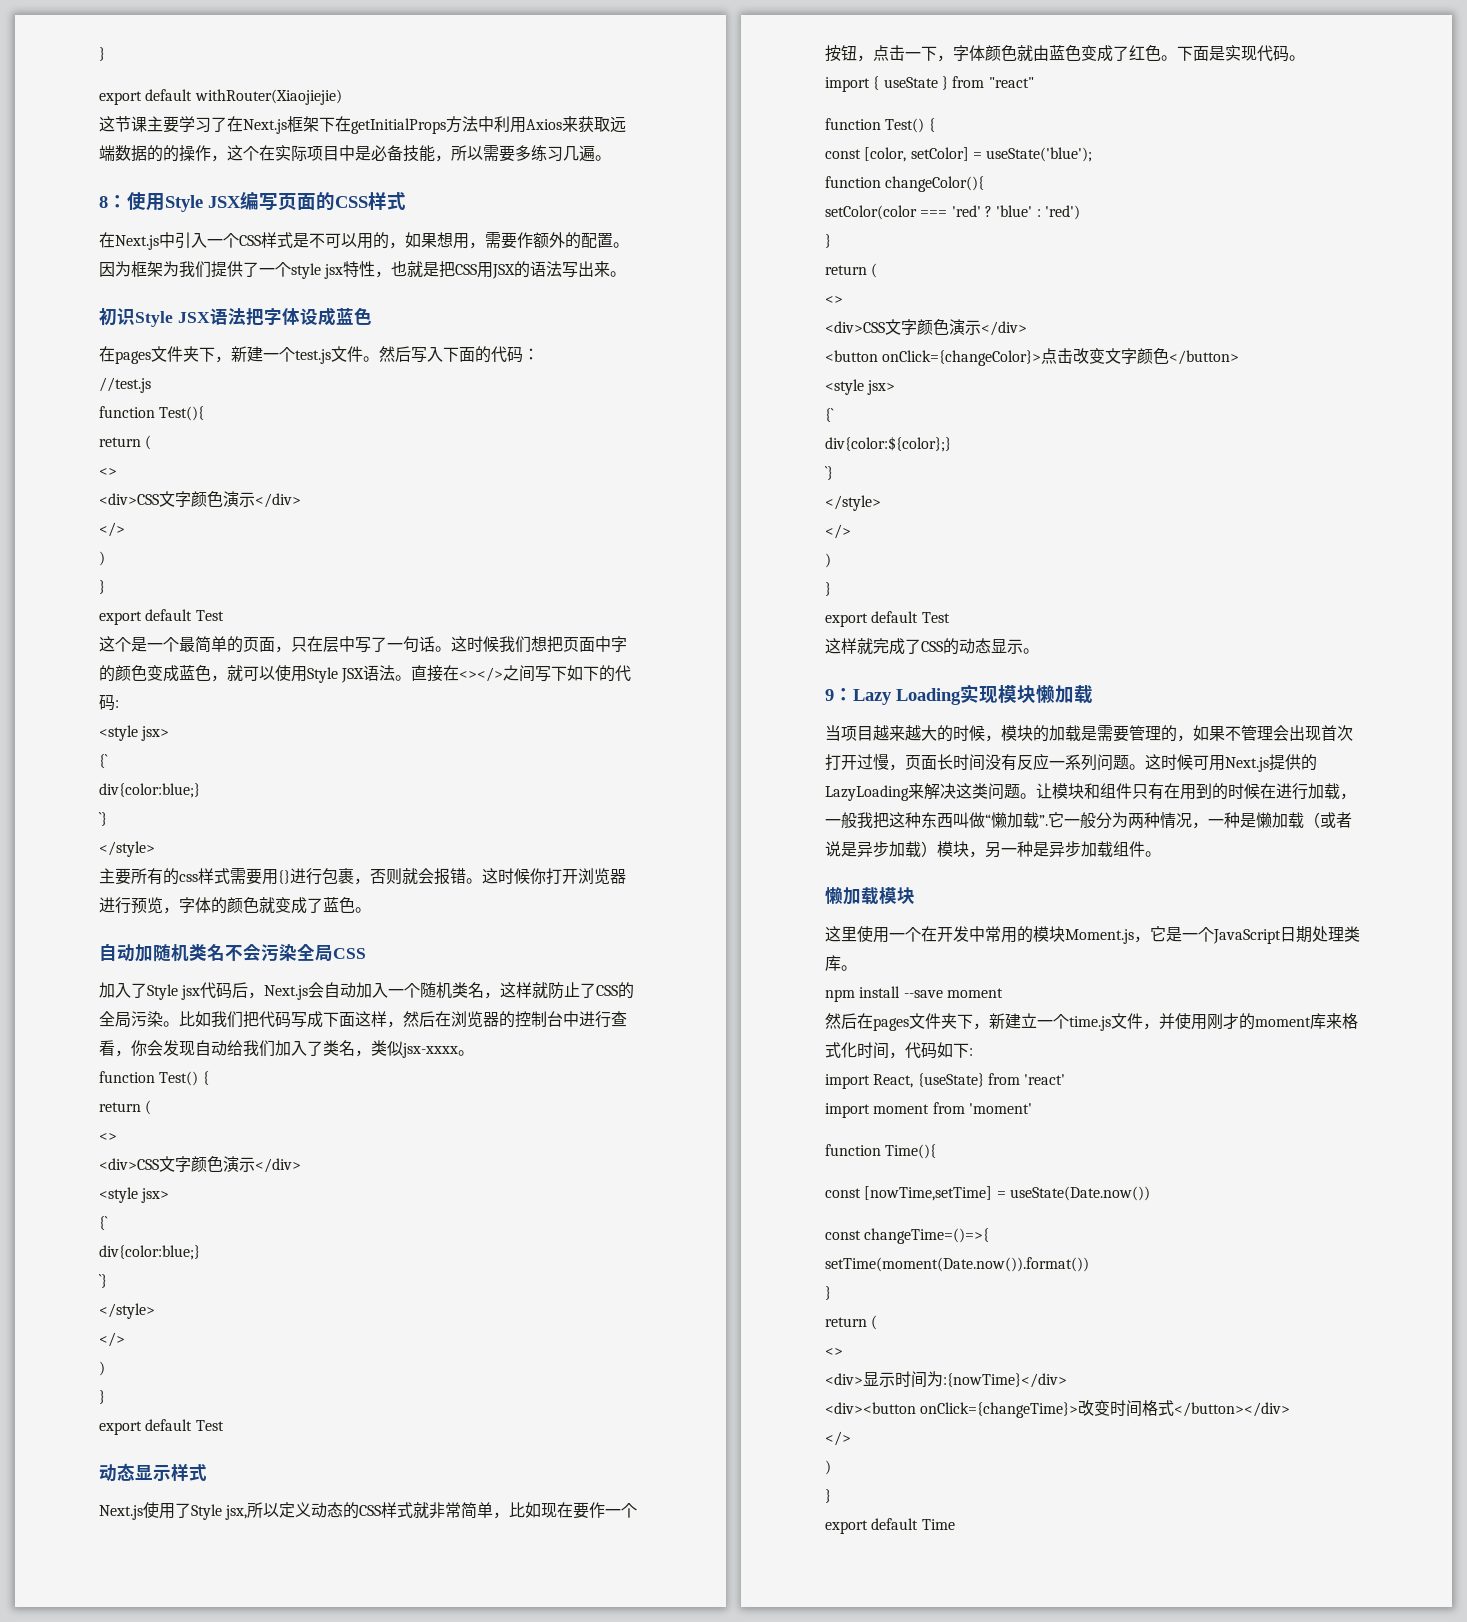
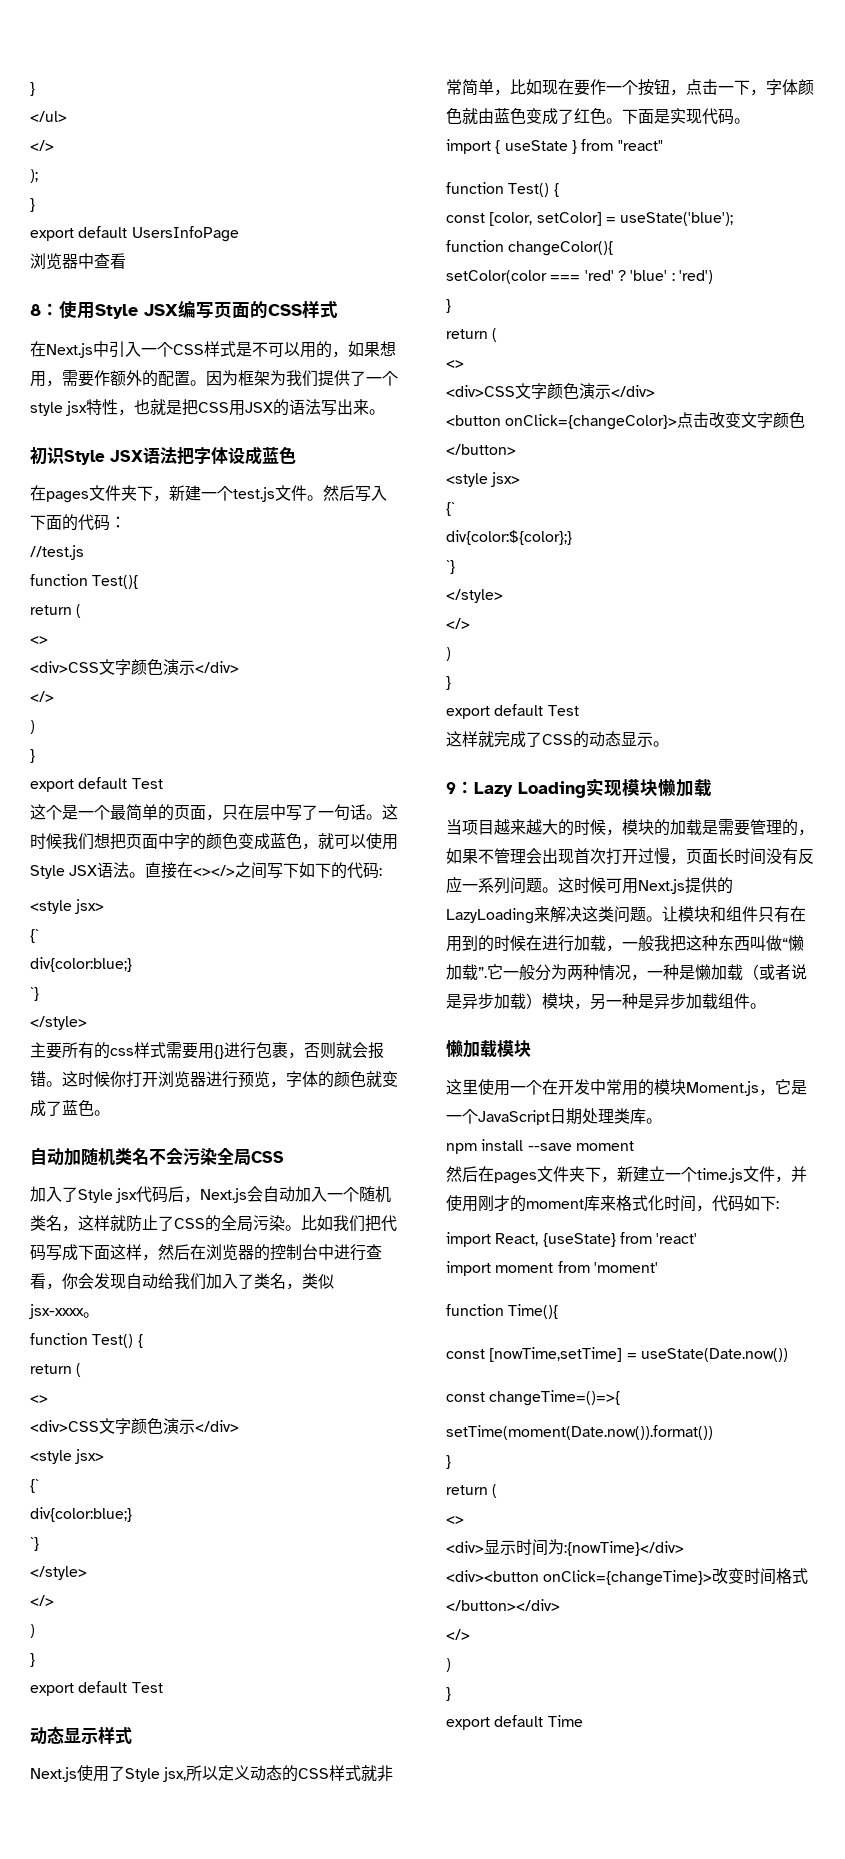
[99,47,105,61] [99,89,342,105] [99,116,626,134] [99,145,611,162] } // export default withRouter(Xiaojiejie) // 这节课主要学习了在Next.js框架下在getInitialProps方法中利用Axios来获取远端数据的的操作，这个在实际项目中是必备技能，所以需要多练习几遍。 -> [30,82,35,96] [30,111,67,122] [30,140,54,151] [30,169,38,183] [30,198,35,212] [30,226,239,242] [30,253,126,269] } // </ul> // </> // ); // } // export default UsersInfoPage // 浏览器中查看

